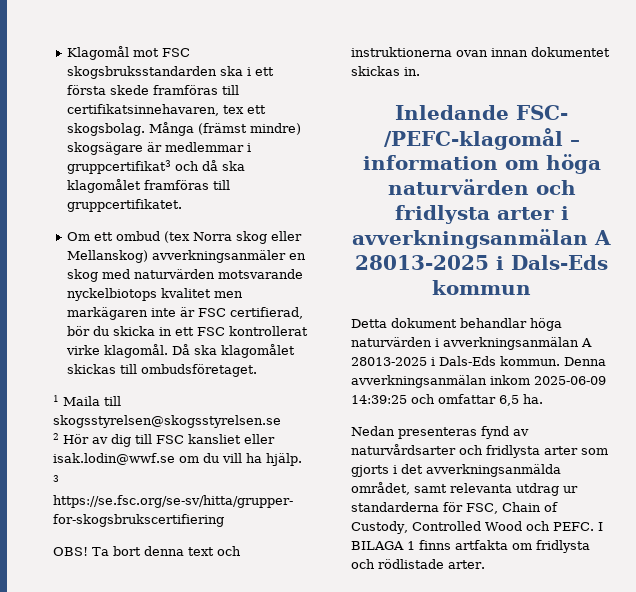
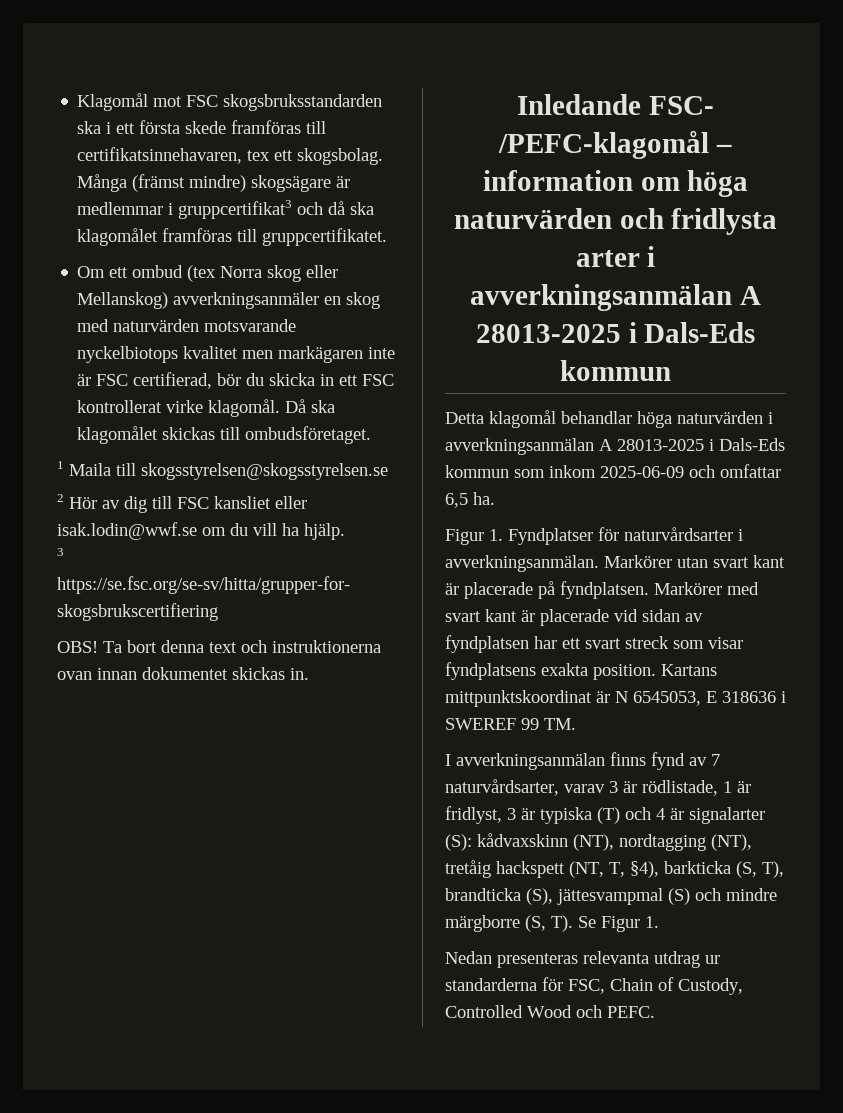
[391,318,457,328] dokument -> [489,410,556,428] klagomål
[500,356,606,366] [351,375,487,388] kommun. Denna avverkningsanmälan -> [445,465,545,478] kommun som
[351,395,407,404] 14:39:25 -> (684, 472) none
[351,426,529,439] [351,444,608,458] [351,464,561,477] [351,482,447,495] Nedan presenteras fynd av naturvårdsarter och fridlysta arter som gjorts i det avverkningsanmälda området, samt -> [445,527,743,545] [445,555,785,572] [445,581,759,599] [445,609,703,626] [445,635,743,653] [445,662,717,680] [445,690,786,707] [445,718,576,730] [445,752,720,770] [445,779,751,796] [445,806,765,824] [445,833,752,851] [445,860,784,878] [445,888,777,905] [445,915,659,932] [445,951,578,968] Figur 1. Fyndplatser för naturvårdsarter i avverkningsanmälan. Markörer utan svart kant är placerade på fyndplatsen. Markörer med svart kant är placerade vid sidan av fyndplatsen har ett svart streck som visar fyndplatsens exakta position. Kartans mittpunktskoordinat är N 6545053, E 318636 i SWEREF 99 TM. // I avverkningsanmälan finns fynd av 7 naturvårdsarter, varav 3 är rödlistade, 1 är fridlyst, 3 är typiska (T) och 4 är signalarter (S): kådvaxskinn (NT), nordtagging (NT), tretåig hackspett (NT, T, §4), barkticka (S, T), brandticka (S), jättesvampmal (S) och mindre märgborre (S, T). Se Figur 1. // Nedan presenteras
[597,522,603,531] [351,540,590,553] [351,559,485,569] I BILAGA 1 finns artfakta om fridlysta och rödlistade arter. -> (655, 1012) none

